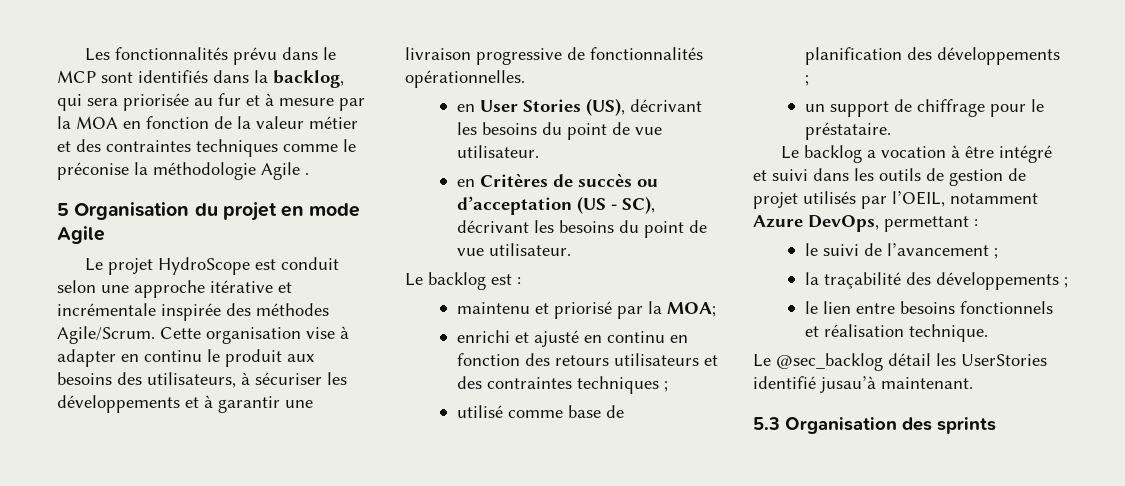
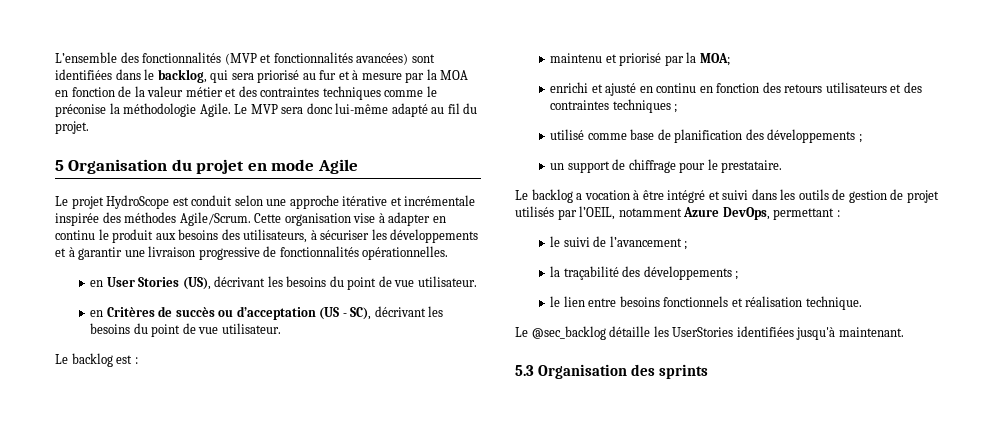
[85,47,337,65] [57,70,268,83] Les fonctionnalités prévu dans le MCP sont identifiés dans la -> [55,52,435,65] [55,69,155,80] L’ensemble des fonctionnalités (MVP et fonctionnalités avancées) sont identifiées dans le
[123,93,189,111] priorisée -> [257,70,300,83] priorisé
[261,162,309,180] Agile . -> [199,103,478,117] [55,121,89,134] Agile. Le MVP sera donc lui-même adapté au fil du projet.
[804,122,891,140] préstataire. -> [721,160,783,173] prestataire.
[888,353,931,366] détail -> [609,326,651,337] détaille
[753,376,876,393] identifié jusau’à -> [736,326,836,340] identifiées jusqu'à

